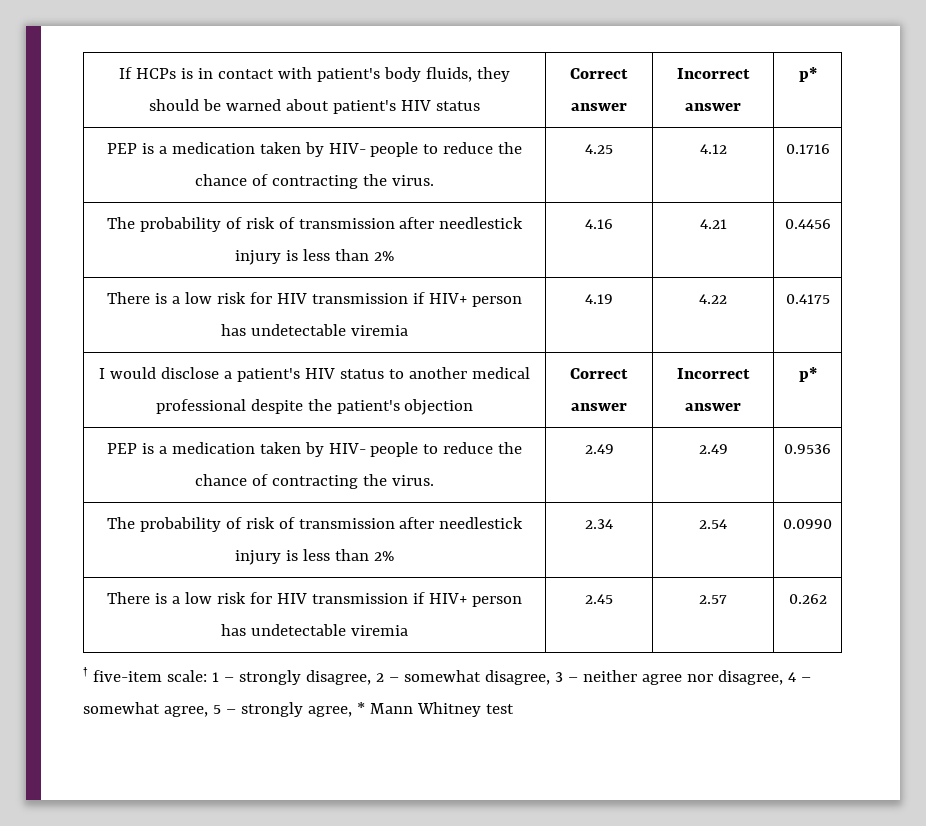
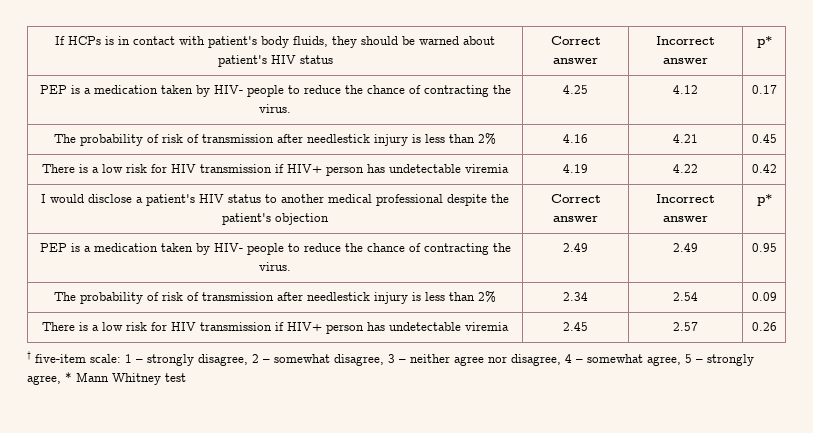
[785,144,830,154] 0.1716 -> [751,85,777,94] 0.17
[784,219,831,229] 0.4456 -> [751,134,777,143] 0.45
[785,294,830,304] 0.4175 -> [751,164,777,173] 0.42
[784,444,831,454] 0.9536 -> [751,243,777,252] 0.95
[783,519,832,529] 0.0990 -> [751,292,777,301] 0.09
[788,594,827,604] 0.262 -> [751,322,777,331] 0.26

